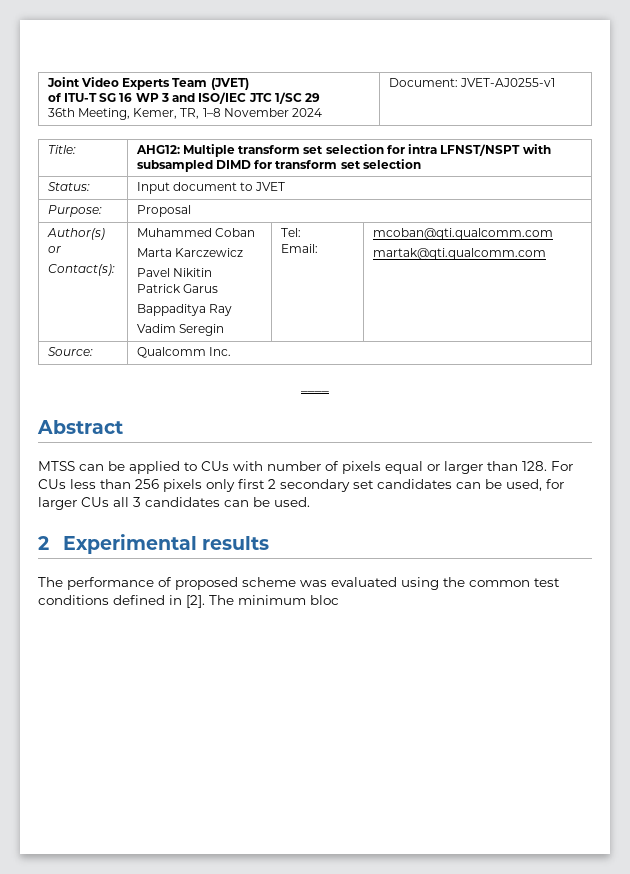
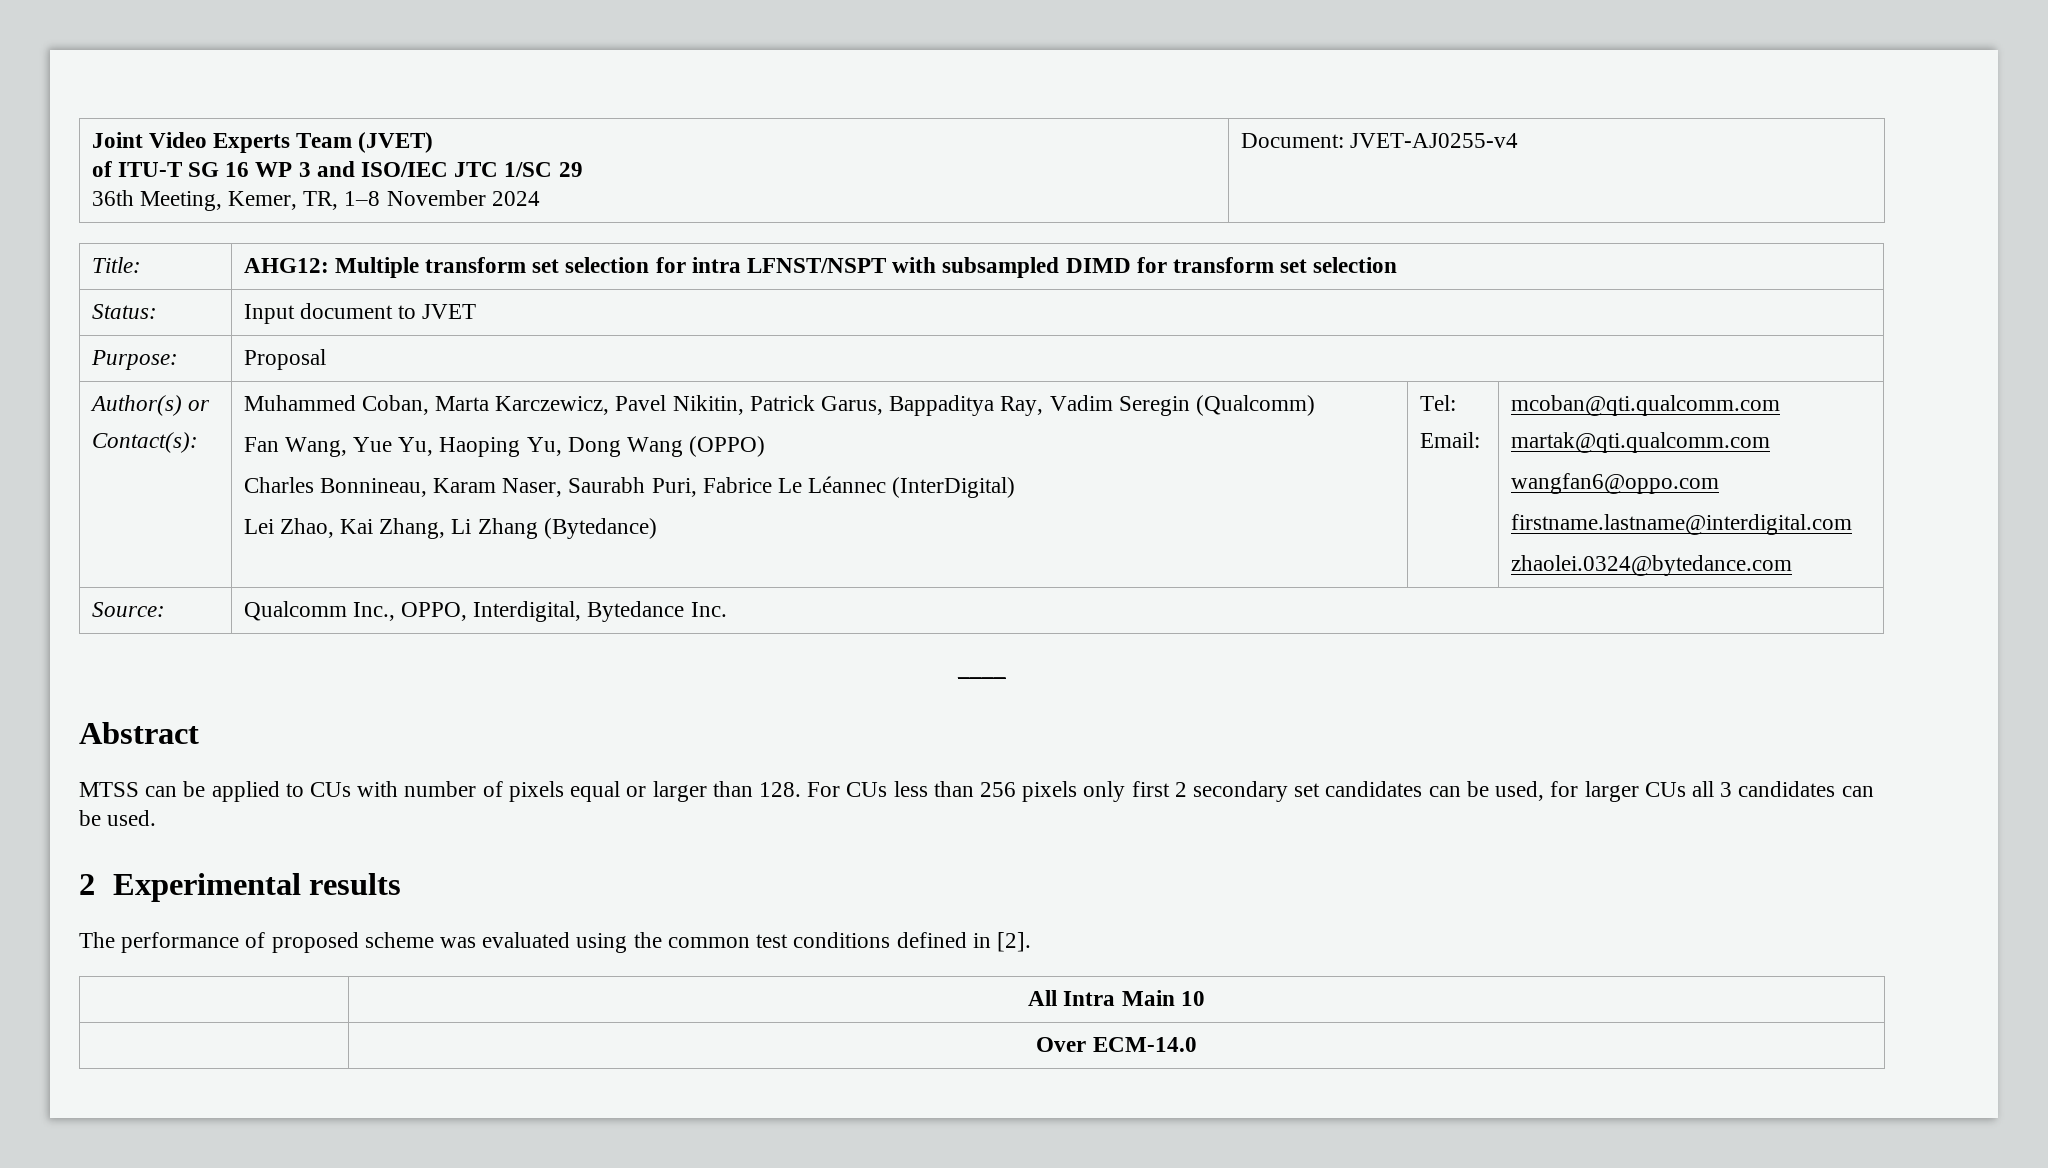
[459,78,555,87] JVET-AJ0255-v1 -> [1349,133,1518,148] JVET-AJ0255-v4
[214,228,255,237] [136,248,243,257] [136,268,212,277] [136,284,218,293] [136,304,232,316] [136,324,224,336] Coban // Marta Karczewicz // Pavel Nikitin // Patrick Garus // Bappaditya Ray // Vadim Seregin -> [361,395,1316,416] [243,436,766,457] [243,476,1016,498] [243,518,657,539] Coban, Marta Karczewicz, Pavel Nikitin, Patrick Garus, Bappaditya Ray, Vadim Seregin (Qualcomm) // Fan Wang, Yue Yu, Haoping Yu, Dong Wang (OPPO) // Charles Bonnineau, Karam Naser, Saurabh Puri, Fabrice Le Léannec (InterDigital) // Lei Zhao, Kai Zhang, Li Zhang (Bytedance)
(546, 254) none -> [1510,473,1719,494] [1510,514,1852,535] [1510,555,1792,576] // wangfan6@oppo.com // firstname.lastname@interdigital.com // zhaolei.0324@bytedance.com
(206, 352) none -> [352,601,685,622] Inc., OPPO, Interdigital, Bytedance
[209,595,339,605] The minimum bloc -> [1028,990,1205,1006] [1036,1037,1197,1052] // | All Intra Main 10 // | Over ECM-14.0

